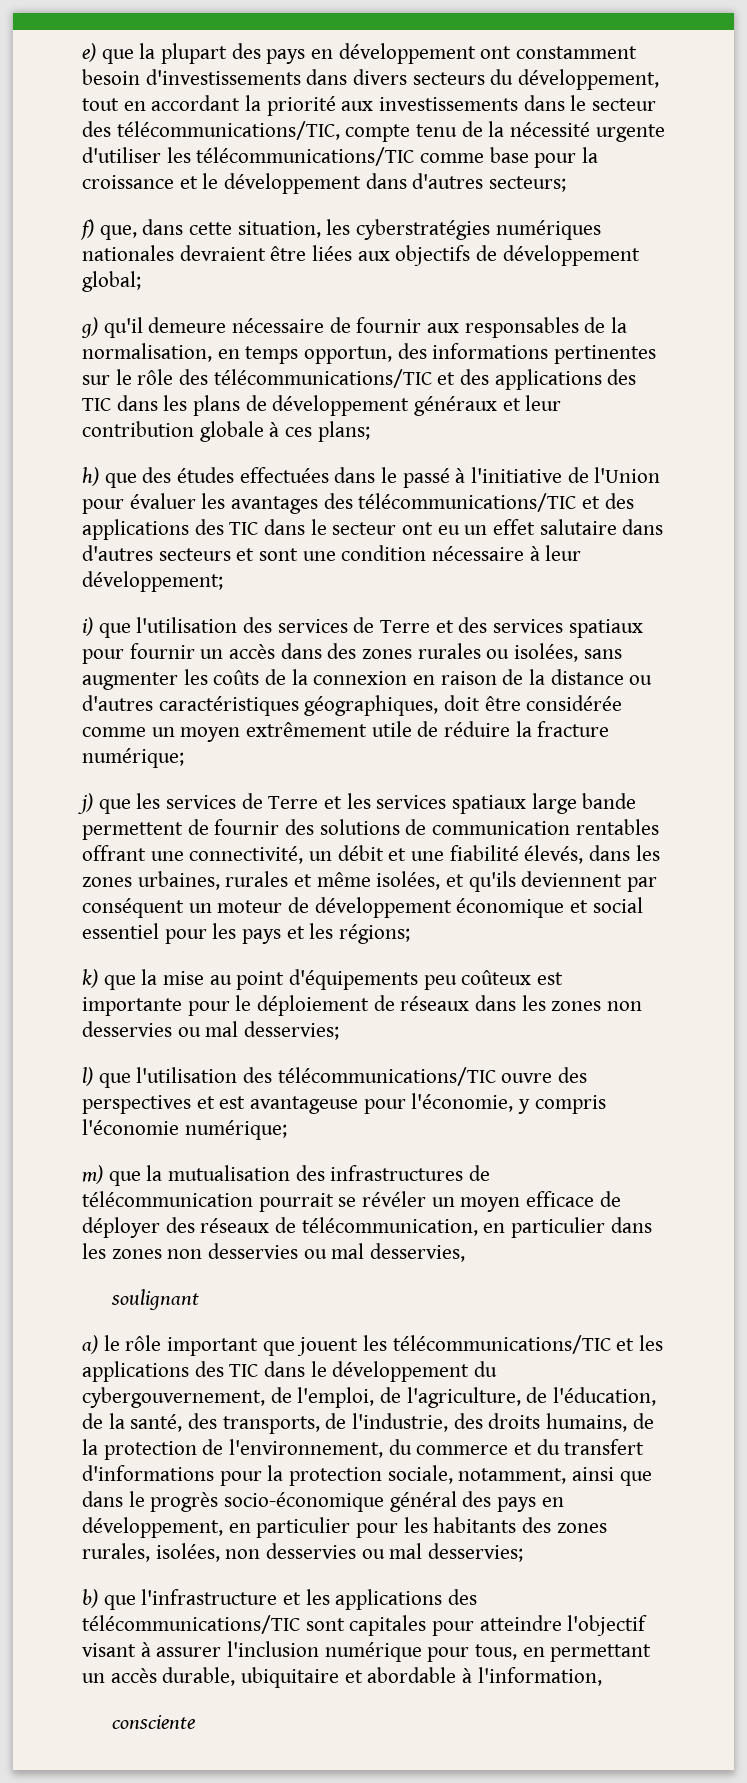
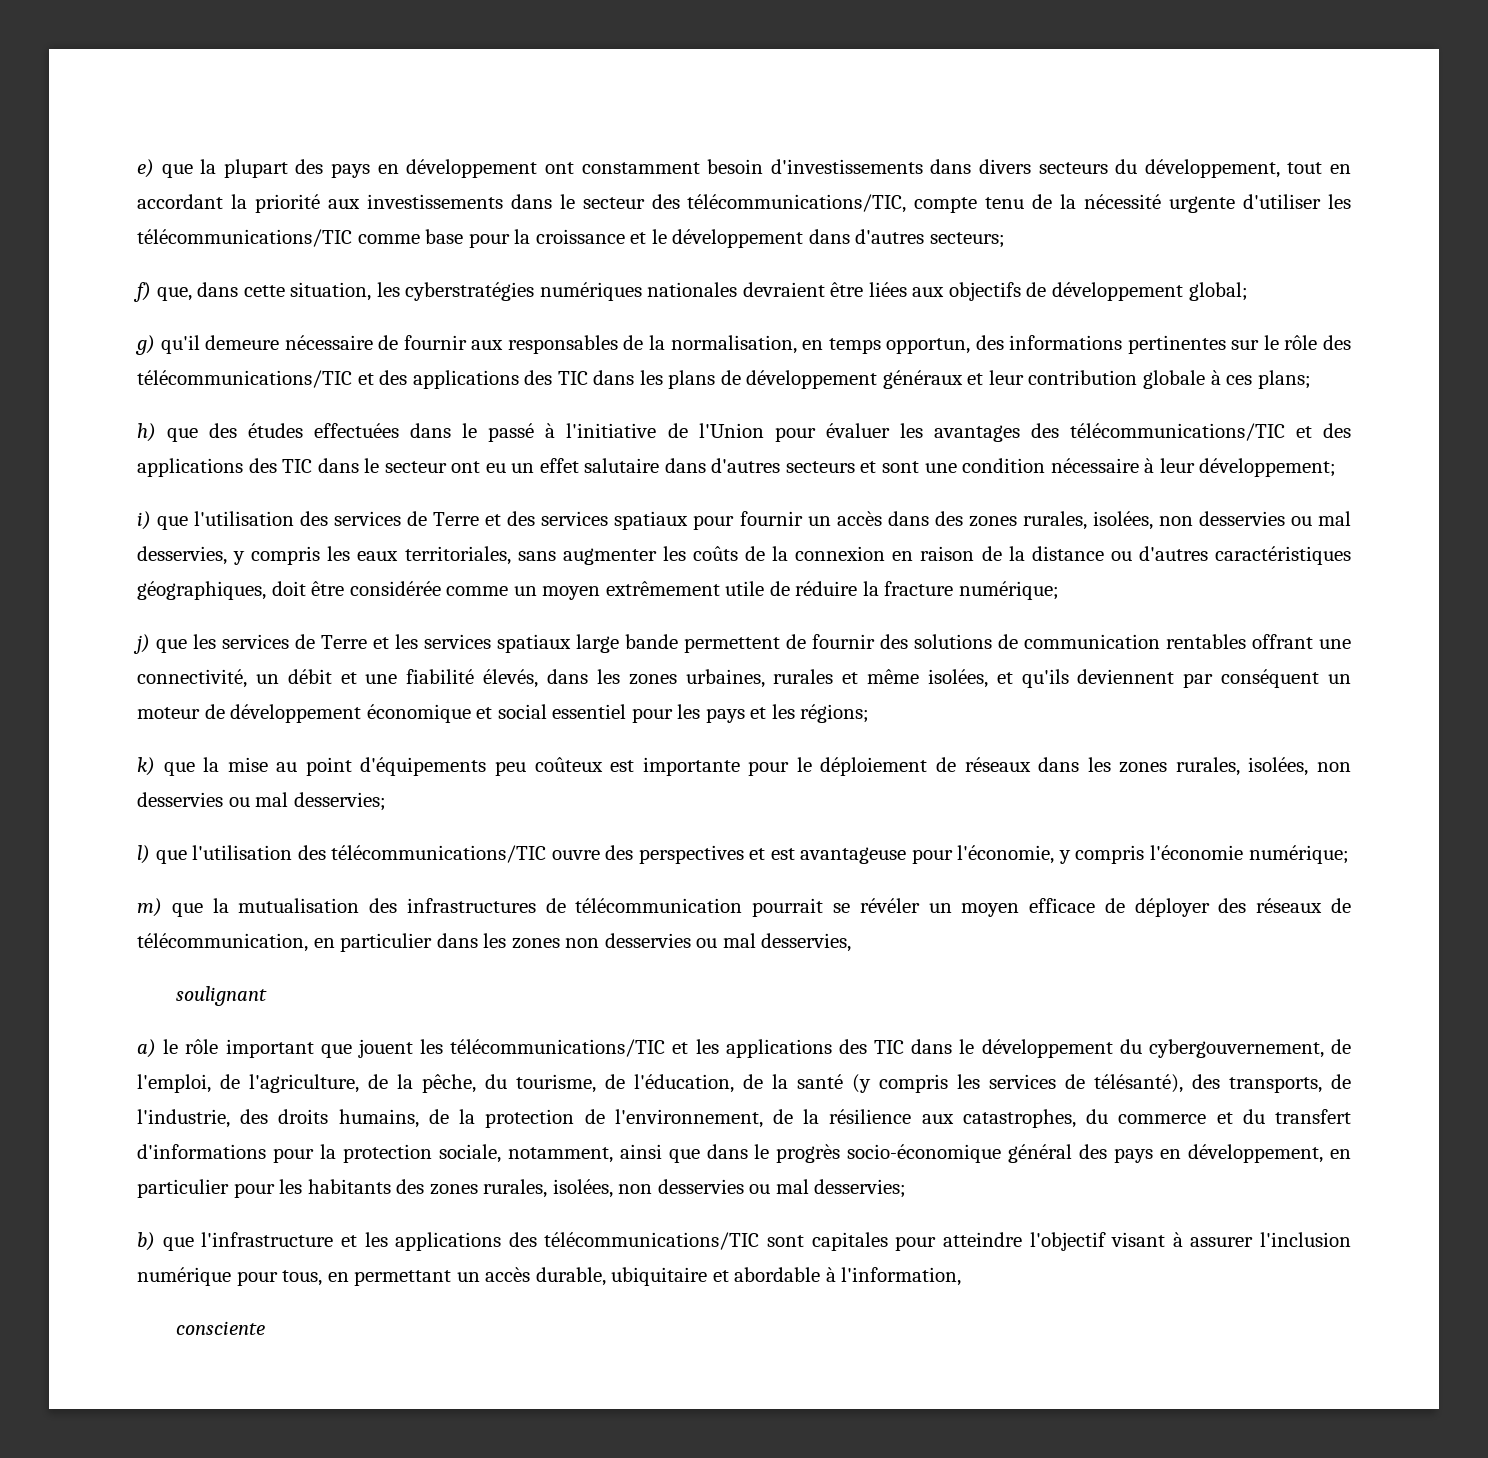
[417,643,579,662] rurales ou isolées, -> [1022,511,1352,530] [137,546,511,565] rurales, isolées, non desservies ou mal desservies, y compris les eaux territoriales,
(602, 1006) none -> [1175,757,1309,776] rurales, isolées,
[553,1387,657,1406] [82,1413,183,1432] l'éducation, de la santé, -> [397,1074,1183,1093] la pêche, du tourisme, de l'éducation, de la santé (y compris les services de télésanté),
(384, 1448) none -> [773,1109,1076,1128] de la résilience aux catastrophes,

